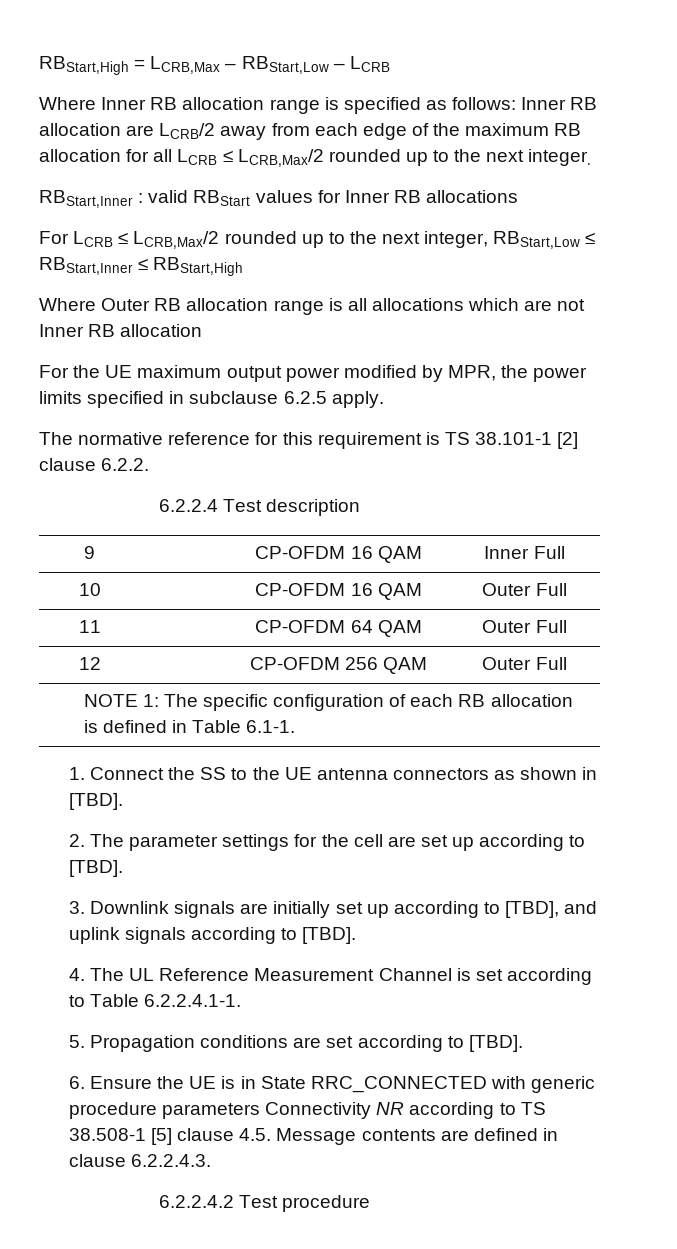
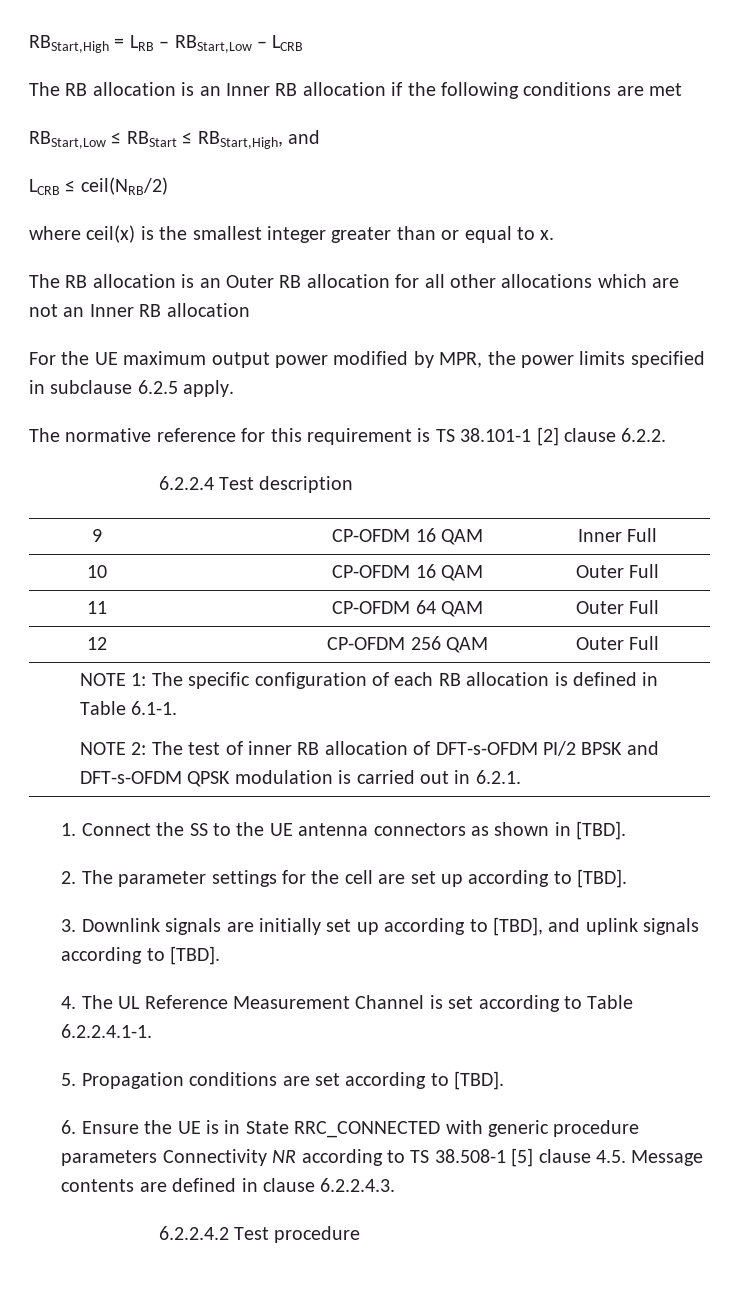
[150,56,221,74] LCRB,Max -> [129,35,154,51] LRB
[39,97,598,114] [39,123,582,140] [39,149,592,167] [39,190,519,208] [39,231,596,249] [39,257,244,276] [39,298,367,315] Where Inner RB allocation range is specified as follows: Inner RB allocation are LCRB/2 away from each edge of the maximum RB allocation for all LCRB ≤ LCRB,Max/2 rounded up to the next integer. // RBStart,Inner : valid RBStart values for Inner RB allocations // For LCRB ≤ LCRB,Max/2 rounded up to the next integer, RBStart,Low ≤ RBStart,Inner ≤ RBStart,High // Where Outer RB allocation range is all -> [29,82,683,99] [29,130,320,149] [29,177,168,195] [29,225,555,243] [29,274,496,288] The RB allocation is an Inner RB allocation if the following conditions are met // RBStart,Low ≤ RBStart ≤ RBStart,High, and // LCRB ≤ ceil(NRB/2) // where ceil(x) is the smallest integer greater than or equal to x. // The RB allocation is an Outer RB allocation for all other
(586, 305) none -> [63,307,85,317] an
(296, 726) none -> [79,741,659,756] [79,770,521,787] // NOTE 2: The test of inner RB allocation of DFT-s-OFDM PI/2 BPSK and DFT-s-OFDM QPSK modulation is carried out in 6.2.1.

